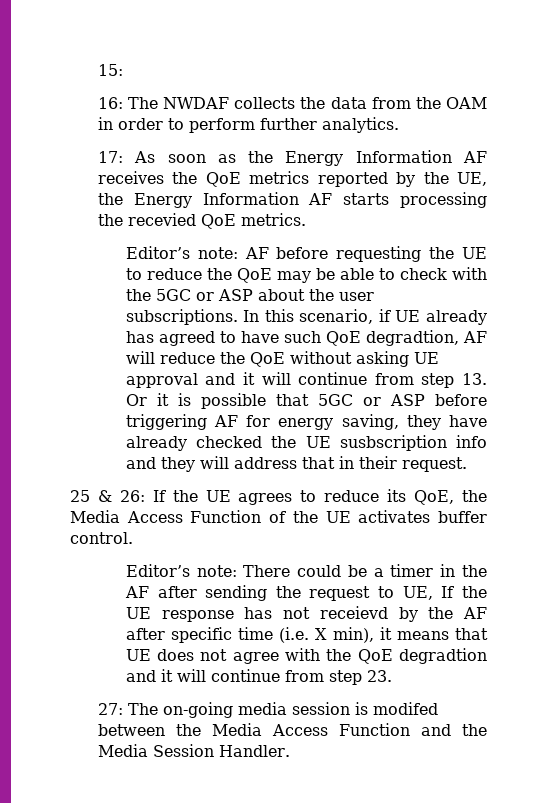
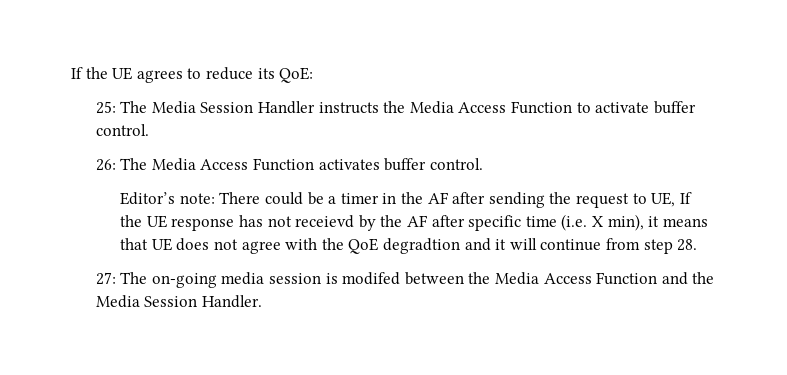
[97,64,123,76] [97,97,487,109] [97,117,399,133] [97,150,487,166] [97,171,487,187] [97,192,487,208] [97,213,306,229] [125,246,488,262] [125,267,488,283] [125,289,374,301] [125,309,487,325] [125,330,487,346] [125,351,439,367] [125,372,487,388] [125,393,488,409] [125,414,487,430] [125,435,488,451] [125,456,467,472] [70,490,145,502] 15: // 16: The NWDAF collects the data from the OAM in order to perform further analytics. // 17: As soon as the Energy Information AF receives the QoE metrics reported by the UE, the Energy Information AF starts processing the recevied QoE metrics. // Editor’s note: AF before requesting the UE to reduce the QoE may be able to check with the 5GC or ASP about the user subscriptions. In this scenario, if UE already has agreed to have such QoE degradtion, AF will reduce the QoE without asking UE approval and it will continue from step 13. Or it is possible that 5GC or ASP before triggering AF for energy saving, they have already checked the UE susbscription info and they will address that in their request. // 25 & 26: -> (71, 73) none
[414,490,488,505] [70,510,351,523] QoE, the Media Access Function of the UE -> [279,67,314,83] [95,101,696,114] [95,124,149,136] [95,158,314,171] QoE: // 25: The Media Session Handler instructs the Media Access Function to activate buffer control. // 26: The Media Access Function
[366,670,392,682] 23. -> [677,239,698,251] 28.

